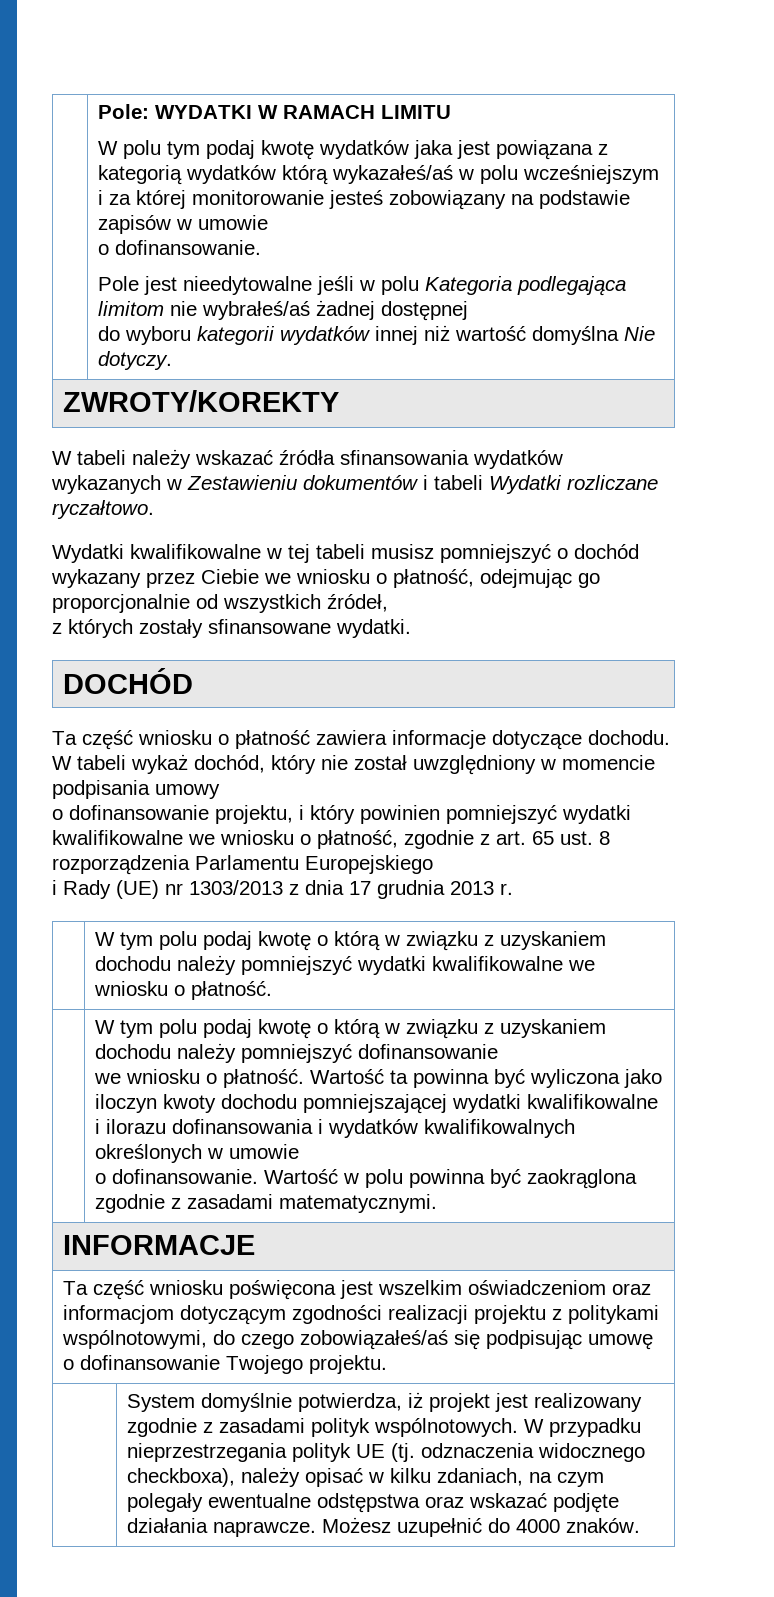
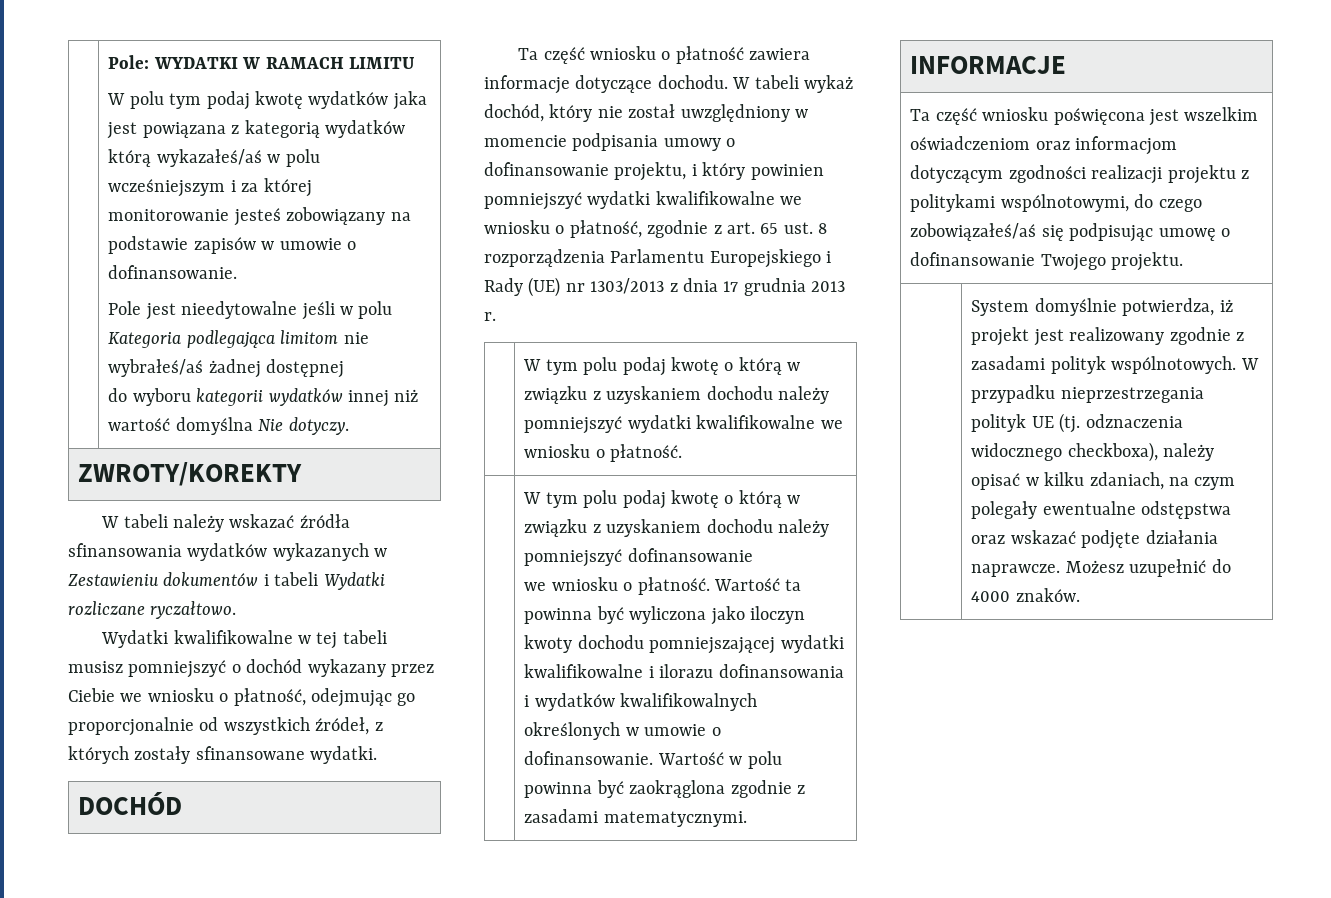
(269, 222) // -> (342, 244) none
(388, 603) // -> (370, 726) none
(220, 791) // -> (721, 144) none
(433, 864) // -> (821, 258) none
(300, 1151) // -> (707, 730) none

